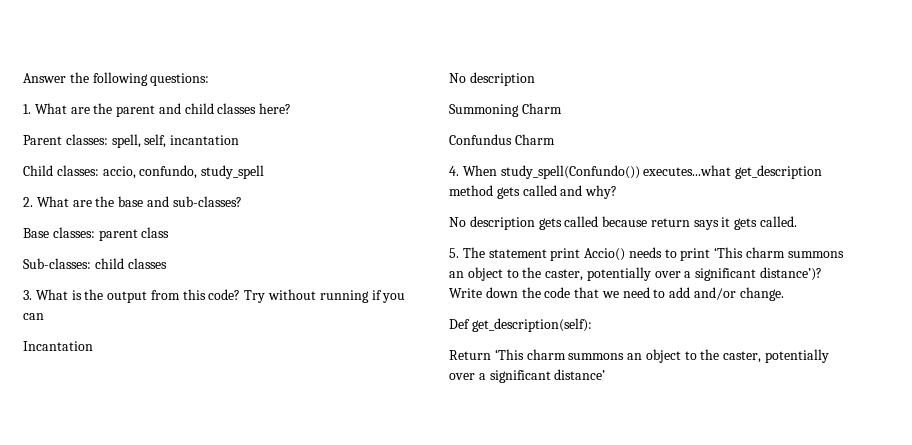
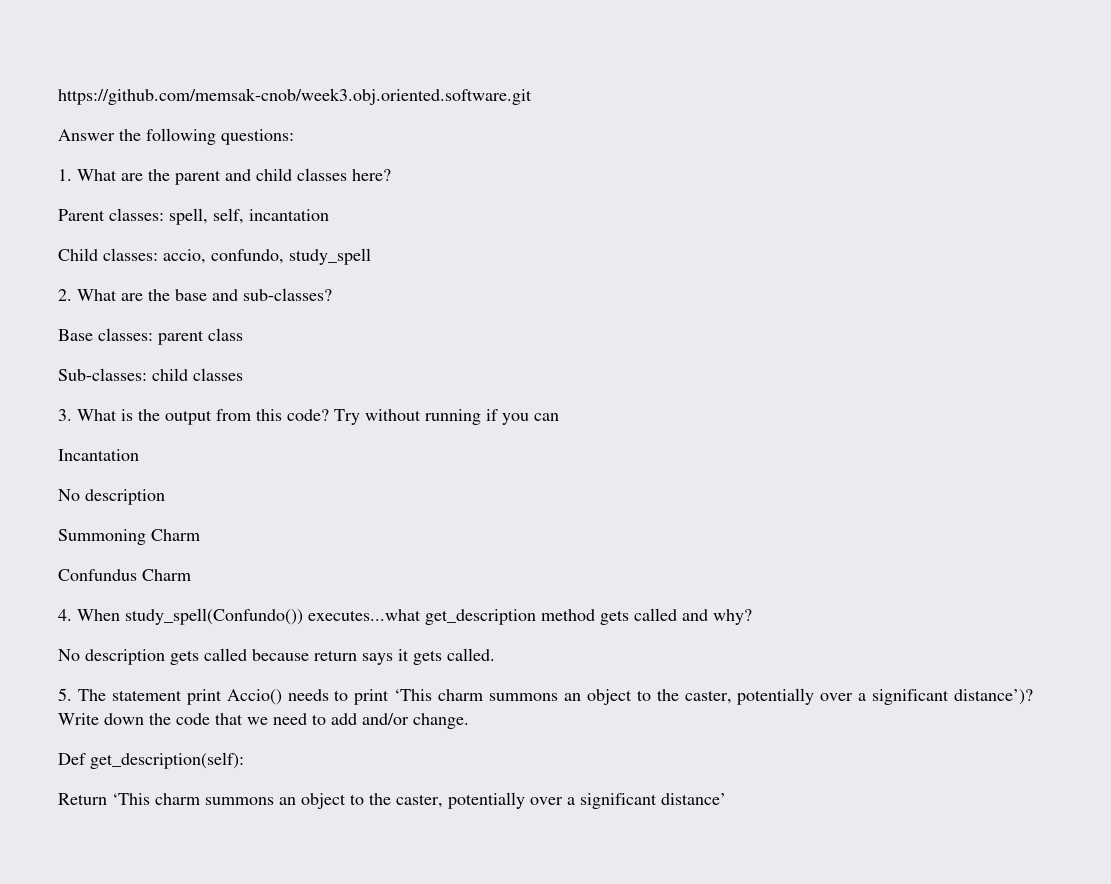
(23, 78) none -> [58,88,532,105] https://github.com/memsak-cnob/week3.obj.oriented.software.git //

